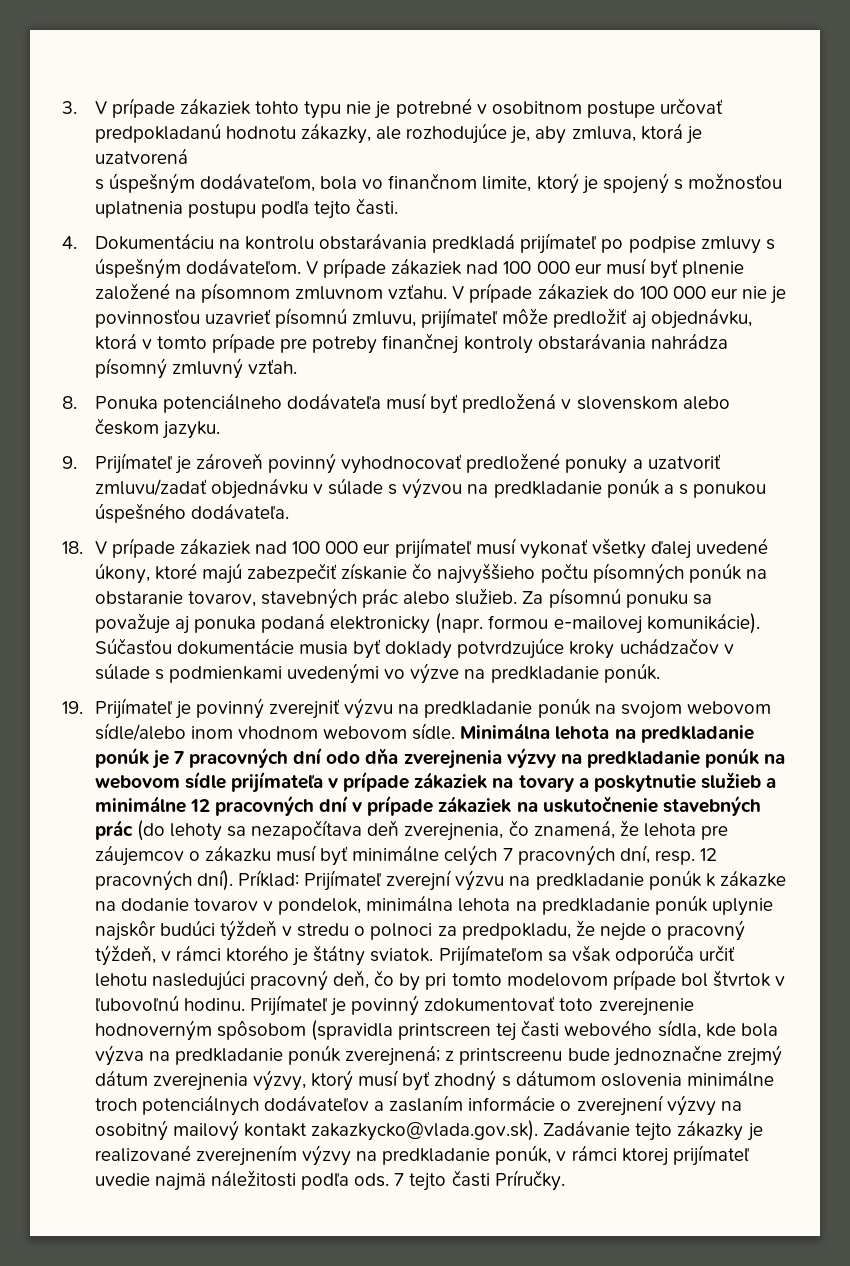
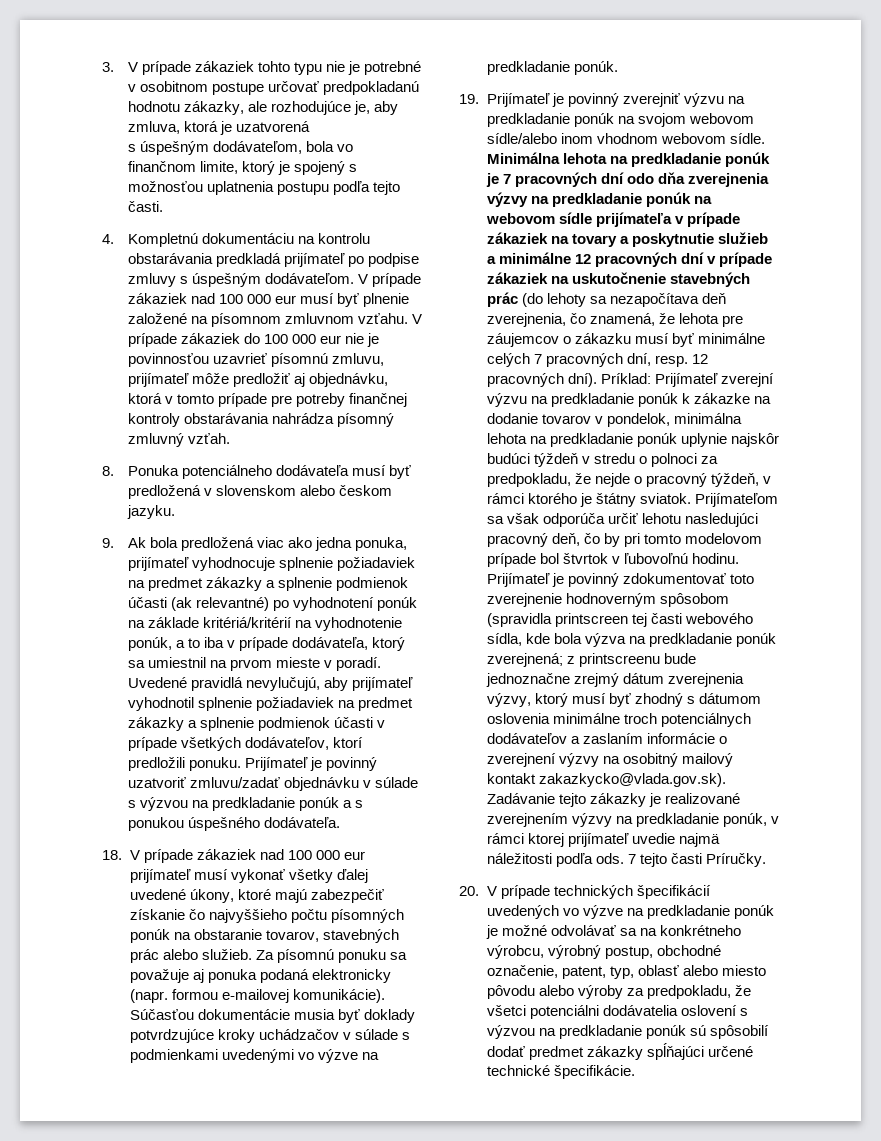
[94,233,214,250] Dokumentáciu -> [127,233,294,247] Kompletnú dokumentáciu
[94,453,643,474] Prijímateľ je zároveň povinný vyhodnocovať predložené ponuky a -> [127,537,407,551] [127,557,415,571] [127,577,408,591] [127,597,417,611] [127,617,402,631] [127,637,405,651] [127,657,381,671] [127,677,413,691] [127,697,413,711] [127,717,385,731] [127,737,363,751] [127,757,377,771] Ak bola predložená viac ako jedna ponuka, prijímateľ vyhodnocuje splnenie požiadaviek na predmet zákazky a splnenie podmienok účasti (ak relevantné) po vyhodnotení ponúk na základe kritériá/kritérií na vyhodnotenie ponúk, a to iba v prípade dodávateľa, ktorý sa umiestnil na prvom mieste v poradí. Uvedené pravidlá nevylučujú, aby prijímateľ vyhodnotil splnenie požiadaviek na predmet zákazky a splnenie podmienok účasti v prípade všetkých dodávateľov, ktorí predložili ponuku. Prijímateľ je povinný
(565, 1180) none -> [459,885,711,899] [486,905,774,919] [485,925,741,939] [486,945,721,959] [486,965,766,979] [486,985,751,999] [486,1005,748,1019] [486,1025,769,1039] [486,1043,753,1060] [486,1065,635,1079] // 20. V prípade technických špecifikácií uvedených vo výzve na predkladanie ponúk je možné odvolávať sa na konkrétneho výrobcu, výrobný postup, obchodné označenie, patent, typ, oblasť alebo miesto pôvodu alebo výroby za predpokladu, že všetci potenciálni dodávatelia oslovení s výzvou na predkladanie ponúk sú spôsobilí dodať predmet zákazky spĺňajúci určené technické špecifikácie.

